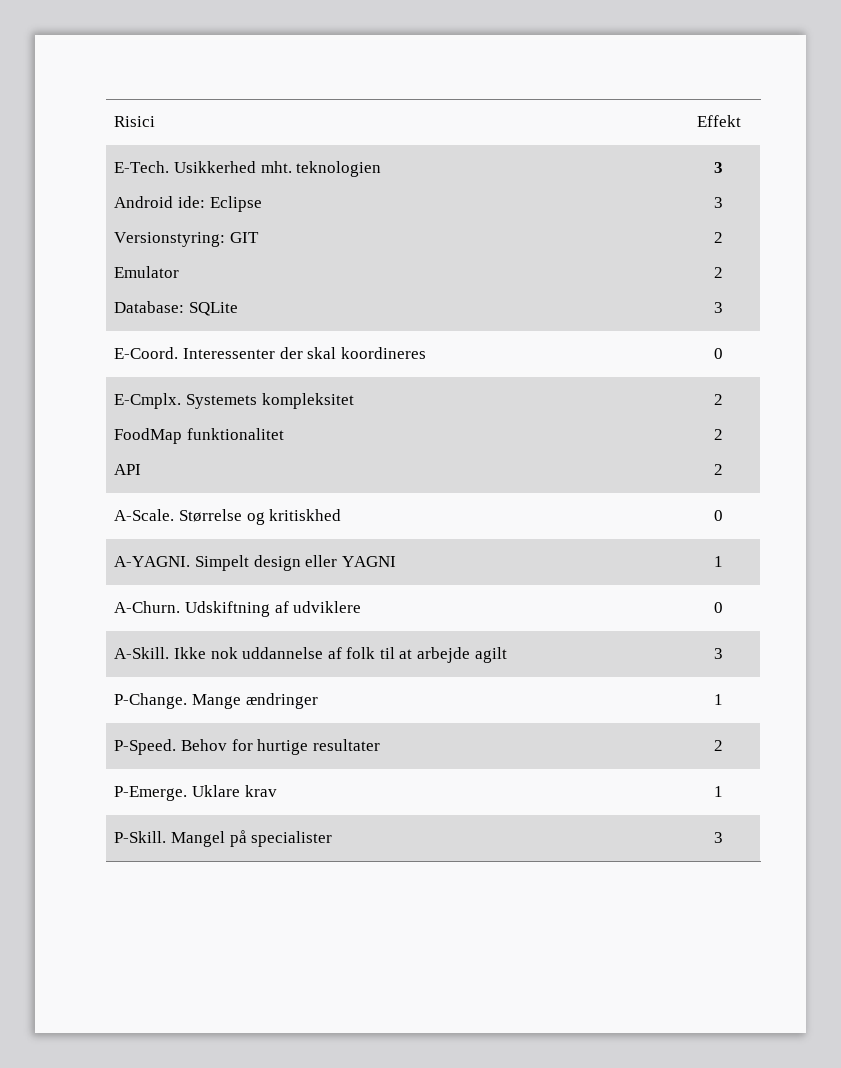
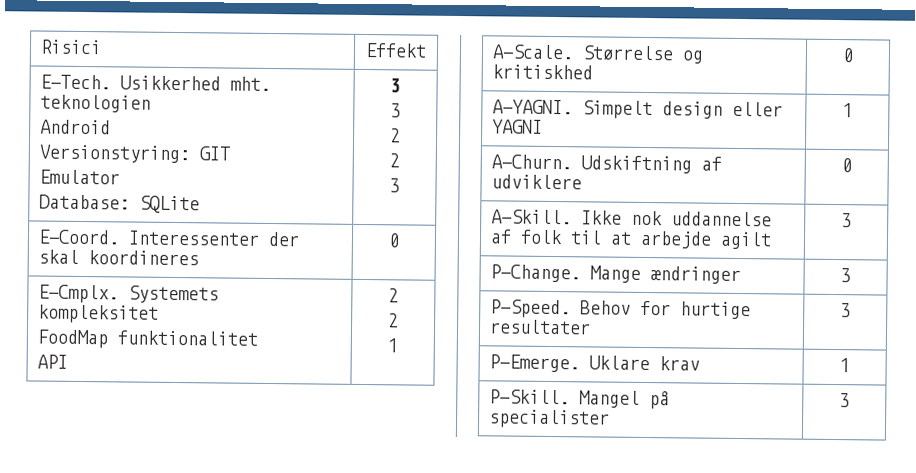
[177,196,262,212] ide: Eclipse -> (111, 127) none
[714,464,723,475] 2 -> [387,338,398,353] 1
[714,694,723,705] 1 -> [840,268,851,283] 3
[714,740,723,751] 2 -> [840,303,851,318] 3

